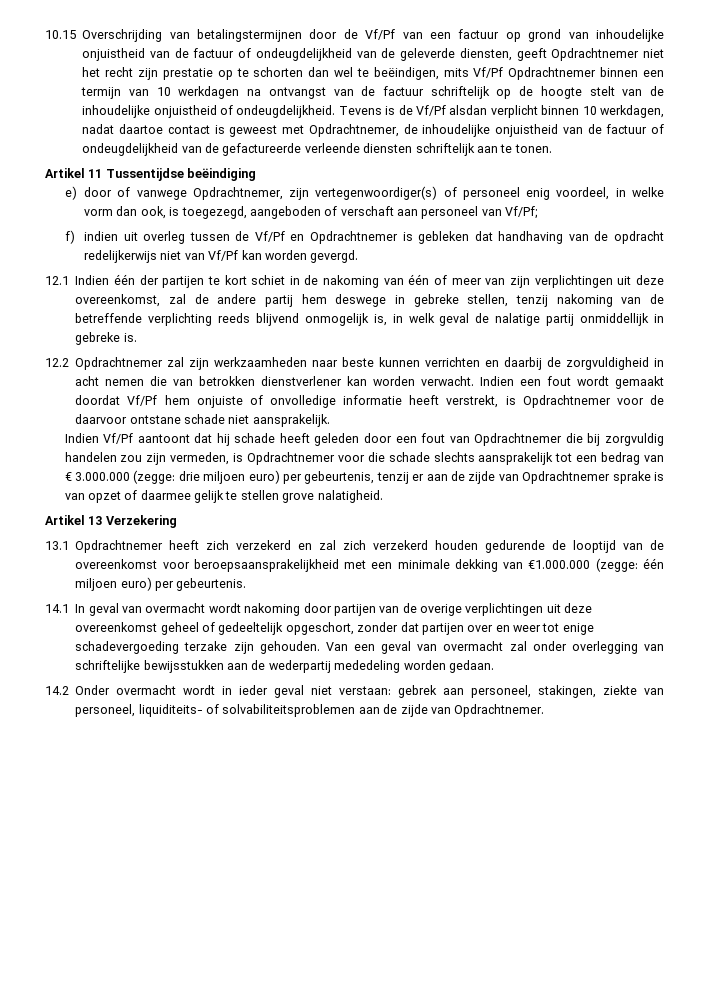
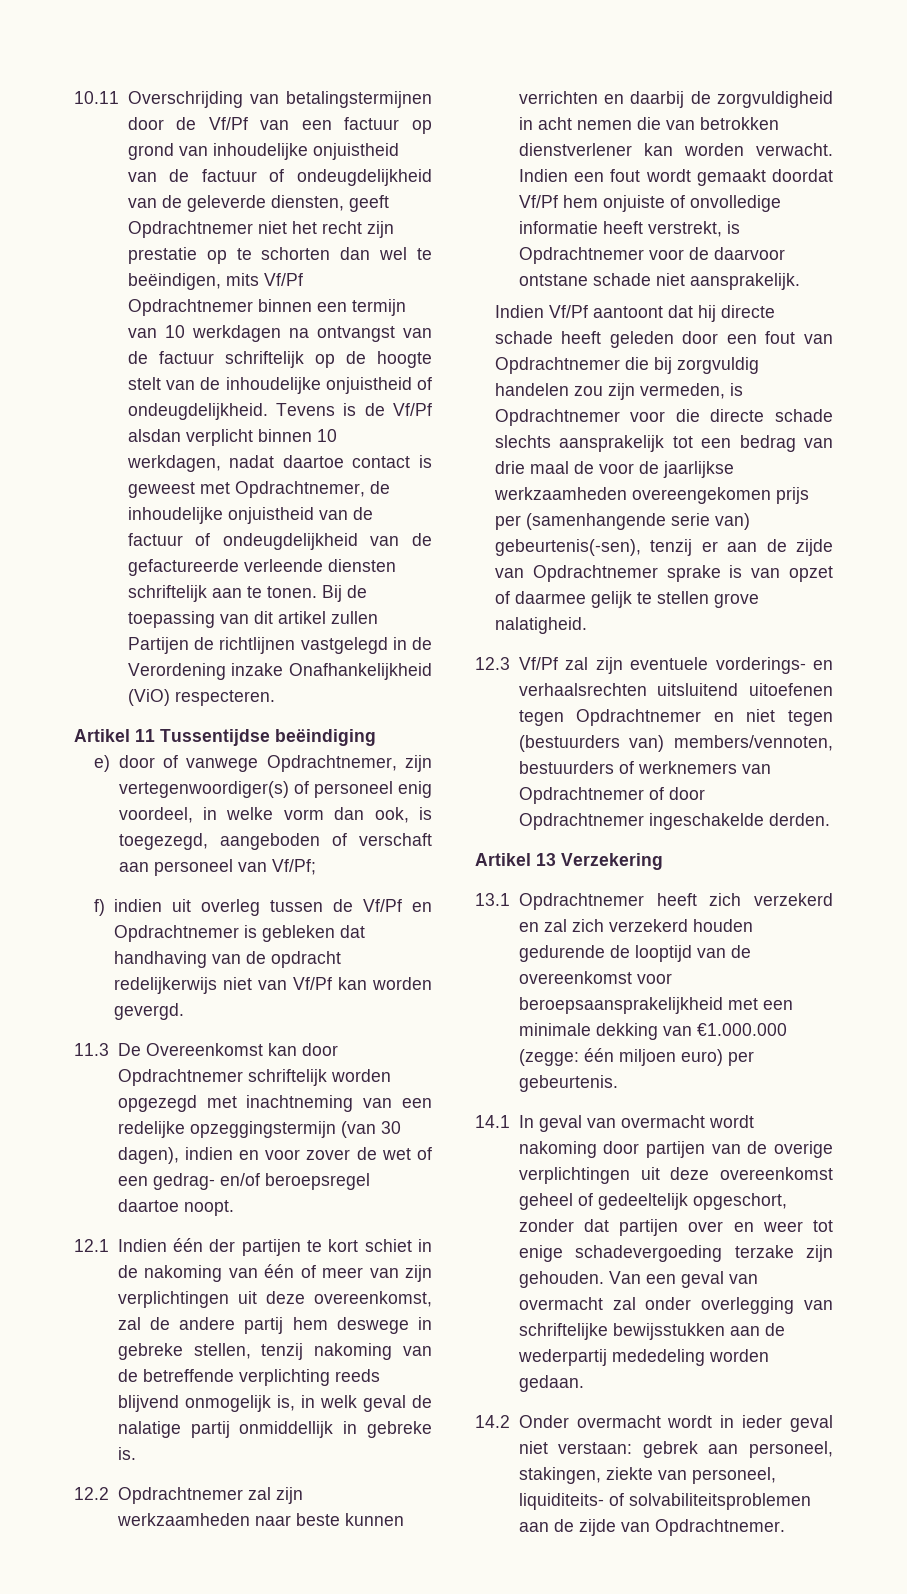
[45,30,76,39] 10.15 -> [74,91,119,104] 10.11
(552, 148) none -> [321,585,367,602] [127,611,378,628] [127,637,432,654] [127,663,432,680] [127,689,275,706] Bij de toepassing van dit artikel zullen Partijen de richtlijnen vastgelegd in de Verordening inzake Onafhankelijkheid (ViO) respecteren.
(359, 256) none -> [74,1043,338,1056] [117,1069,391,1086] [117,1095,432,1112] [117,1121,401,1138] [117,1147,432,1164] [117,1173,370,1190] [117,1199,234,1216] // 11.3 De Overeenkomst kan door Opdrachtnemer schriftelijk worden opgezegd met inachtneming van een redelijke opzeggingstermijn (van 30 dagen), indien en voor zover de wet of een gedrag- en/of beroepsregel daartoe noopt.
(230, 439) none -> [720,305,775,318] directe
(385, 457) none -> [710,409,765,422] directe
[64,470,375,484] € 3.000.000 (zegge: drie miljoen euro) per gebeurtenis, -> [494,461,734,478] [493,487,809,504] [494,513,750,530] [494,539,641,556] drie maal de voor de jaarlijkse werkzaamheden overeengekomen prijs per (samenhangende serie van) gebeurtenis(-sen),
(383, 496) none -> [475,657,833,674] [518,683,833,696] [518,709,833,726] [518,735,833,752] [518,761,771,774] [518,787,705,804] [518,813,830,830] // 12.3 Vf/Pf zal zijn eventuele vorderings- en verhaalsrechten uitsluitend uitoefenen tegen Opdrachtnemer en niet tegen (bestuurders van) members/vennoten, bestuurders of werknemers van Opdrachtnemer of door Opdrachtnemer ingeschakelde derden.

